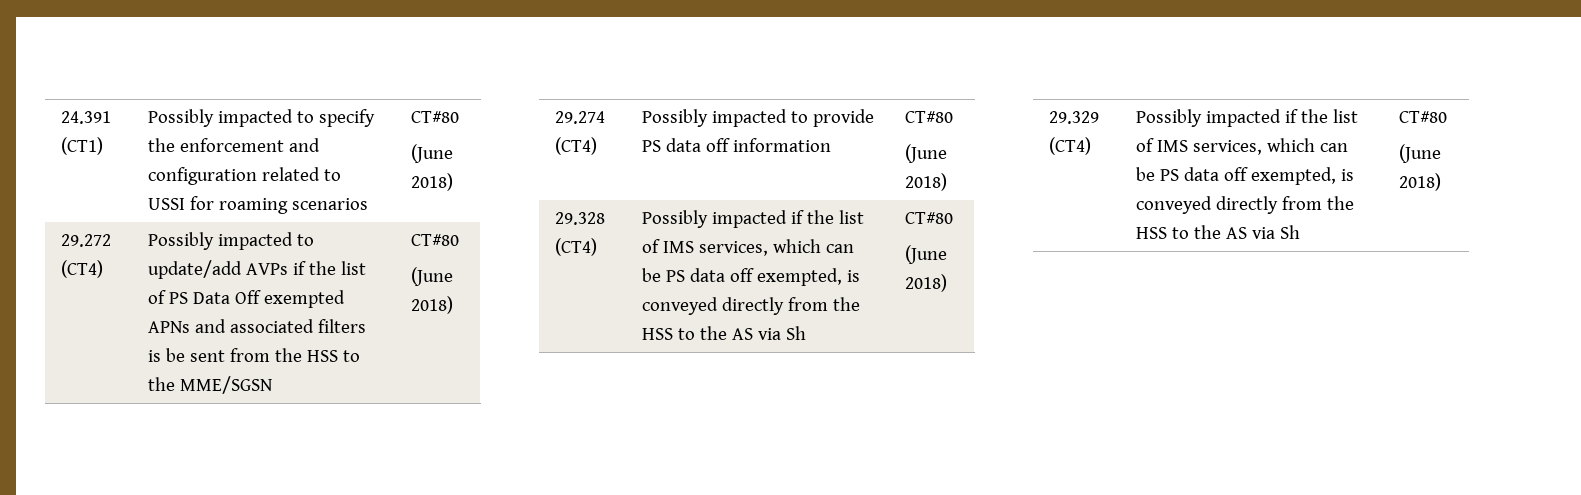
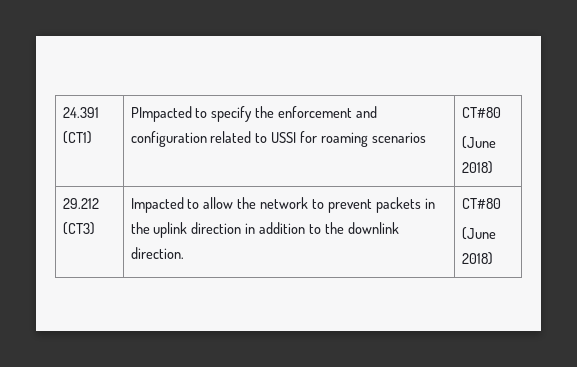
[147,109,293,127] Possibly impacted -> [130,106,192,122] PImpacted
[60,234,111,247] [60,260,103,278] [147,232,314,250] [147,260,367,279] [147,290,346,308] [147,319,367,333] [147,348,361,362] [147,376,272,394] [410,234,459,246] [410,267,453,286] [410,296,453,314] [554,111,605,124] [554,137,597,155] [641,109,875,127] [641,138,832,152] [904,111,953,123] [904,144,947,163] [904,173,947,191] [554,212,605,225] [554,238,597,256] [641,210,865,228] [641,239,855,256] [641,268,861,286] [641,297,861,315] [641,326,807,340] [904,212,953,224] [904,245,947,264] [904,274,947,292] [1048,111,1099,124] [1048,137,1091,155] [1135,109,1359,127] [1135,138,1349,155] [1135,167,1355,185] [1135,196,1355,214] [1135,225,1301,239] 29.272 (CT4) | Possibly impacted to update/add AVPs if the list of PS Data Off exempted APNs and associated filters is be sent from the HSS to the MME/SGSN | CT#80 // (June 2018) // 29.274 (CT4) | Possibly impacted to provide PS data off information | CT#80 // (June 2018) // 29.328 (CT4) | Possibly impacted if the list of IMS services, which can be PS data off exempted, is conveyed directly from the HSS to the AS via Sh | CT#80 // (June 2018) // 29.329 (CT4) | Possibly impacted if the list of IMS services, which can be PS data off exempted, is conveyed directly from the HSS to the AS via Sh -> [62,198,99,209] [62,222,95,235] [130,197,435,213] [130,222,399,238] [130,247,184,259] 29.212 (CT3) | Impacted to allow the network to prevent packets in the uplink direction in addition to the downlink direction.

